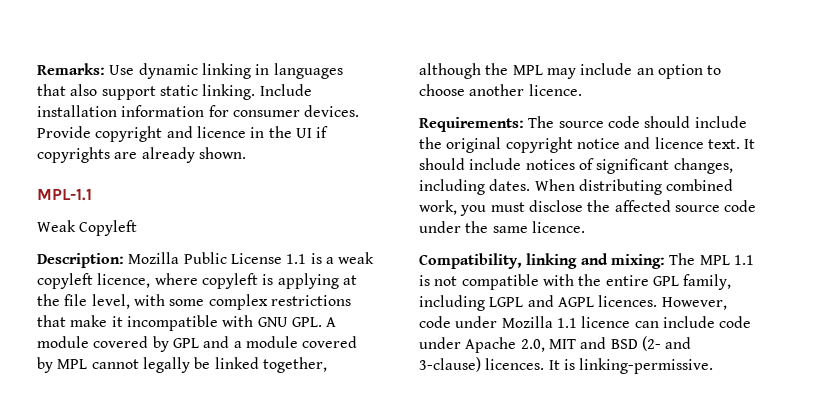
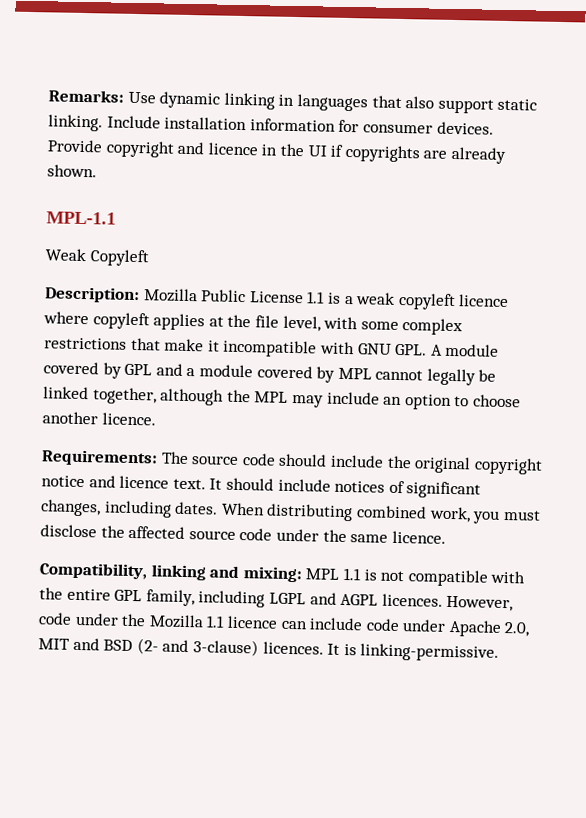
[97,273,151,288] licence, -> [458,294,510,308] licence
[262,273,339,289] is applying -> [153,313,206,331] applies
[669,253,696,265] The -> (303, 574) none
(498, 322) none -> [121,613,147,627] the

